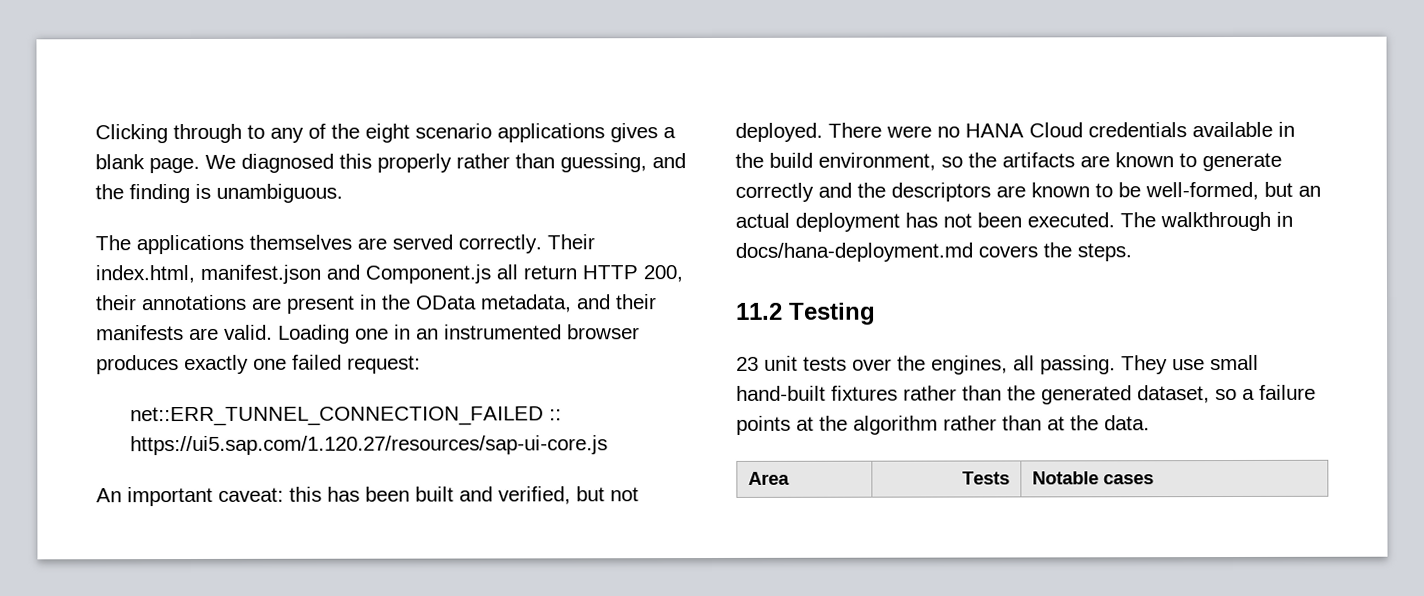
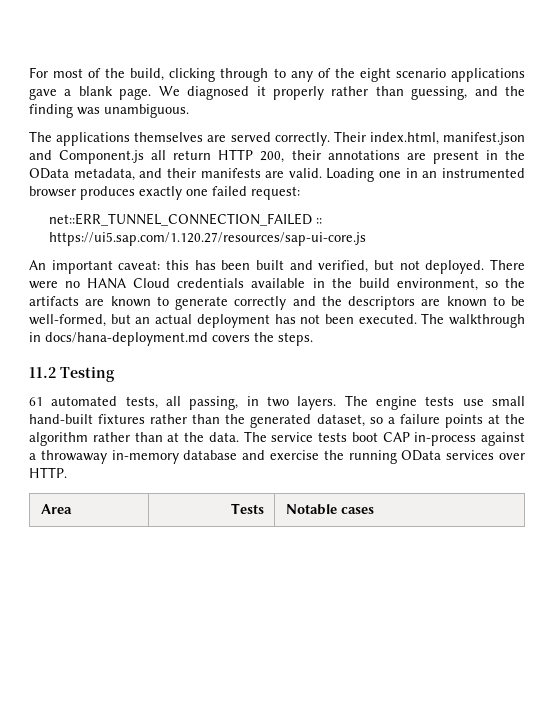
[95,124,168,144] Clicking -> [29,67,216,82] For most of the build, clicking
[610,123,658,143] gives -> [29,88,57,100] gave
[339,153,372,169] this -> [256,86,266,96] it
[195,183,211,199] is -> [77,107,100,115] was
[736,355,1168,375] 23 unit tests over the engines, all passing. They -> [29,395,455,410] 61 automated tests, all passing, in two layers. The engine tests
(1150, 423) none -> [243,431,525,446] [29,450,525,464] [29,467,67,478] The service tests boot CAP in-process against a throwaway in-memory database and exercise the running OData services over HTTP.

